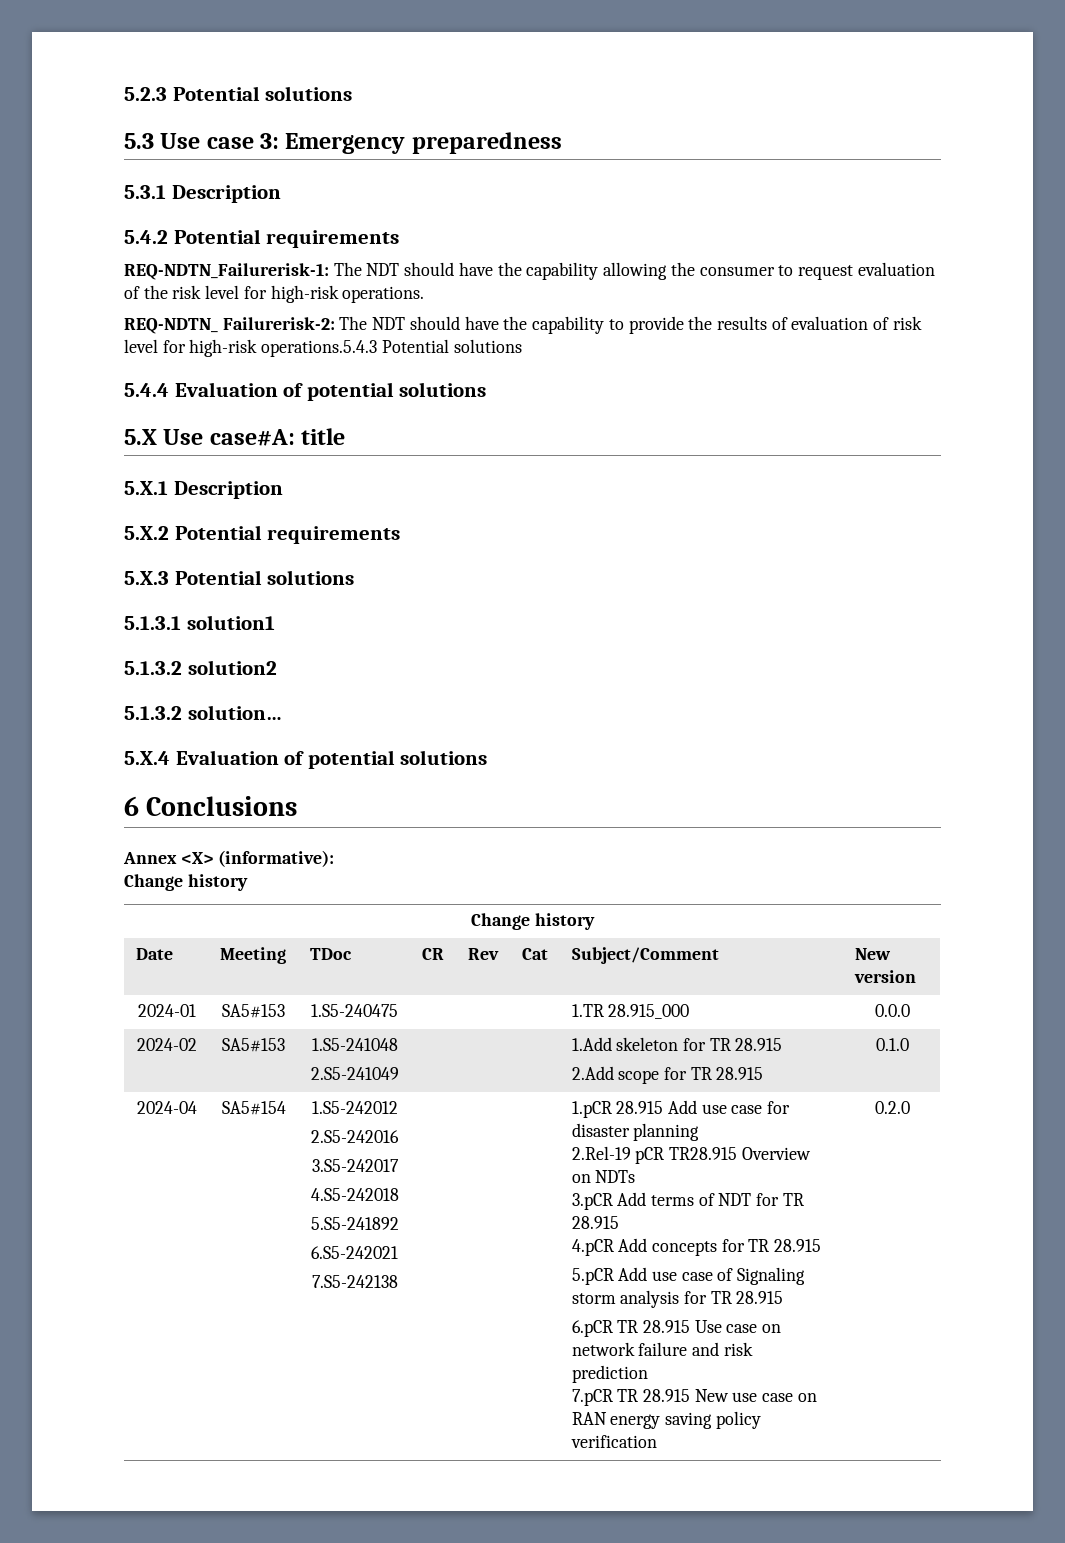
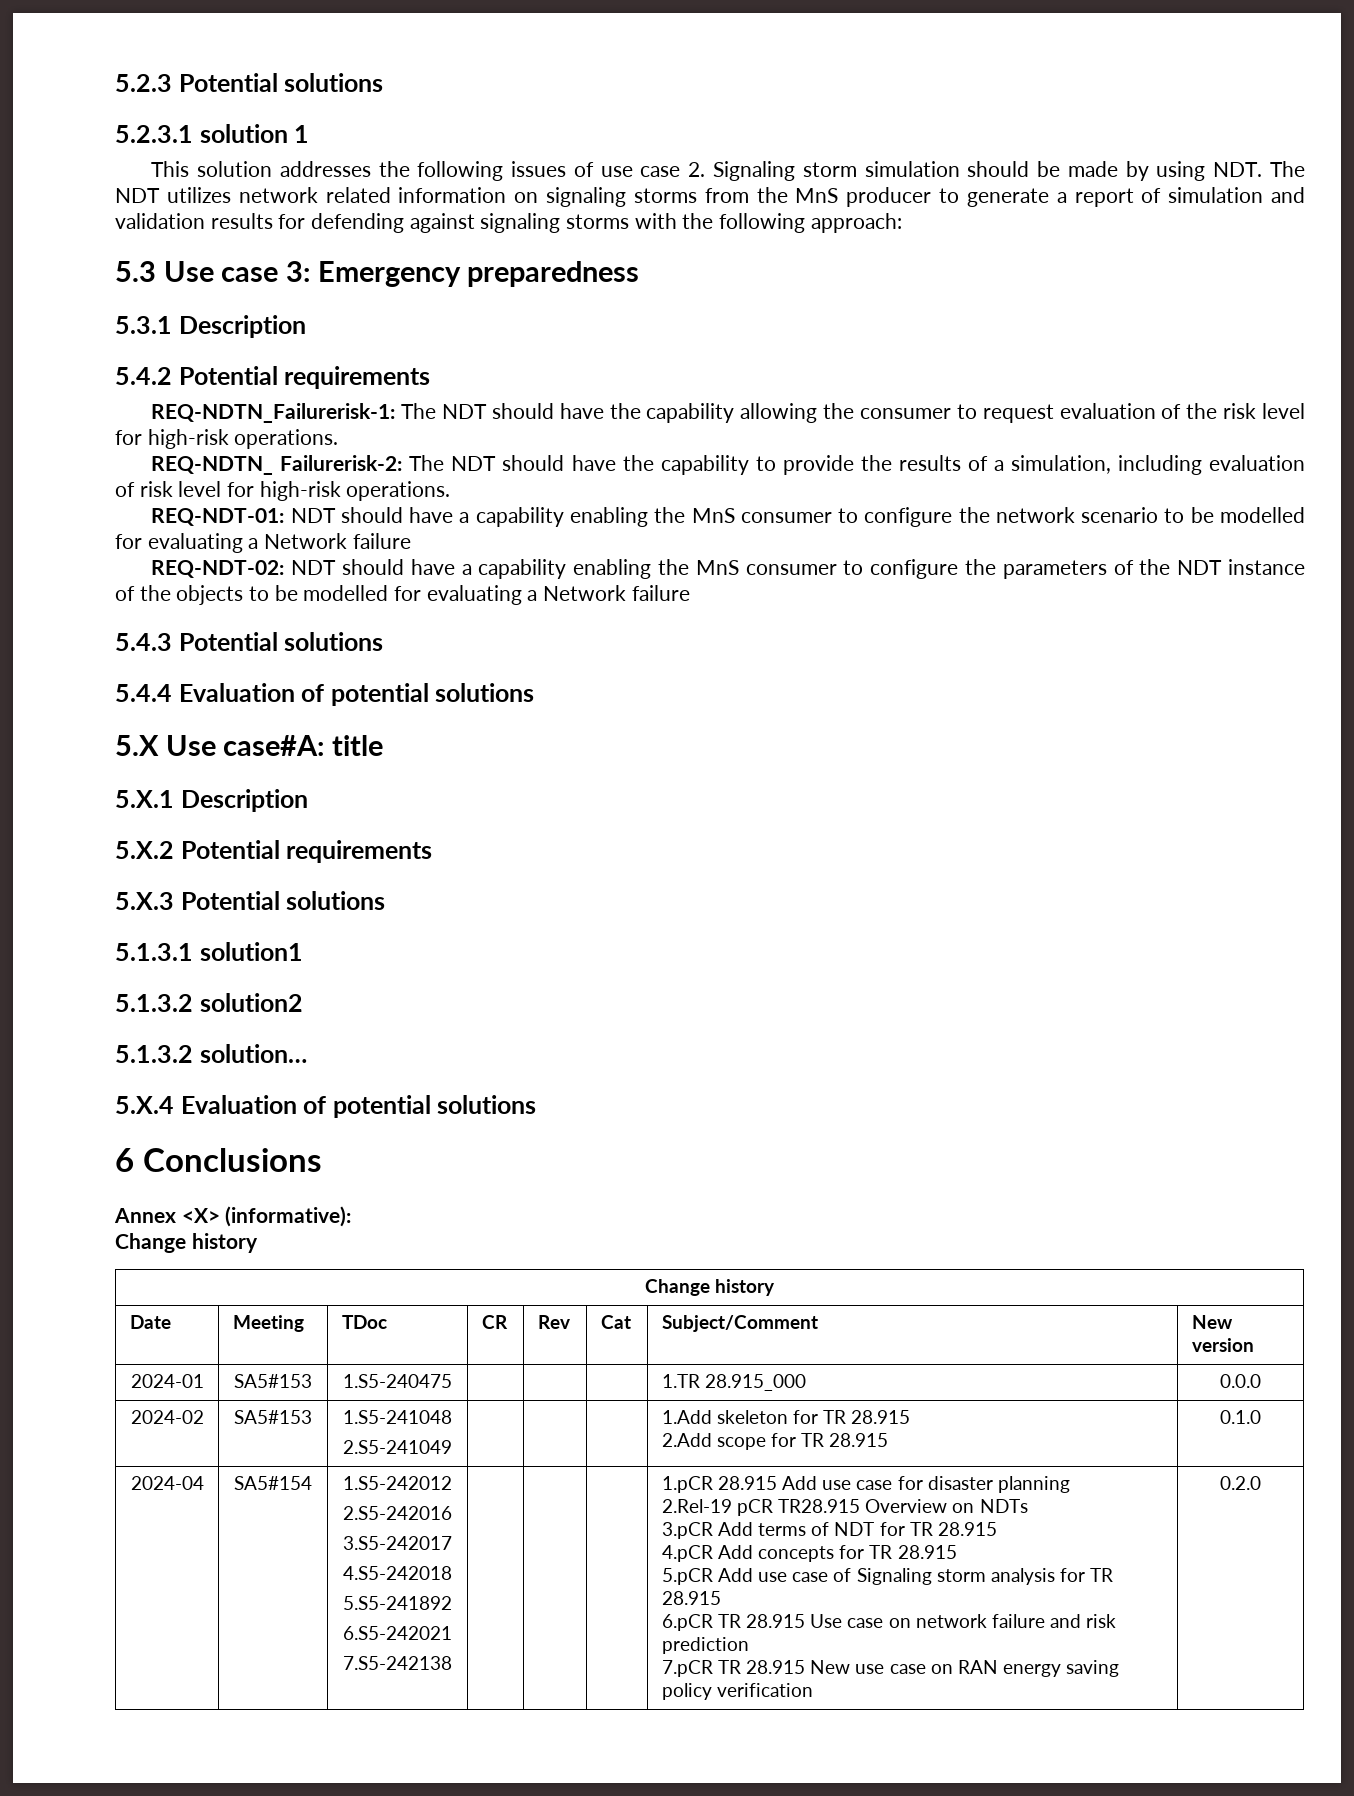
(353, 93) none -> [115,124,310,143] [151,161,1305,181] [115,187,1305,207] [115,213,902,233] // 5.2.3.1 solution 1 // This solution addresses the following issues of use case 2. Signaling storm simulation should be made by using NDT. The NDT utilizes network related information on signaling storms from the MnS producer to generate a report of simulation and validation results for defending against signaling storms with the following approach:
(788, 323) none -> [993,455,1202,475] a simulation, including
[261,340,378,357] operations.5.4.3 -> [346,481,451,501] [151,507,1305,527] [115,533,411,553] [151,559,1305,579] [115,585,690,605] [115,633,172,651] operations. // REQ-NDT-01: NDT should have a capability enabling the MnS consumer to configure the network scenario to be modelled for evaluating a Network failure // REQ-NDT-02: NDT should have a capability enabling the MnS consumer to configure the parameters of the NDT instance of the objects to be modelled for evaluating a Network failure // 5.4.3

